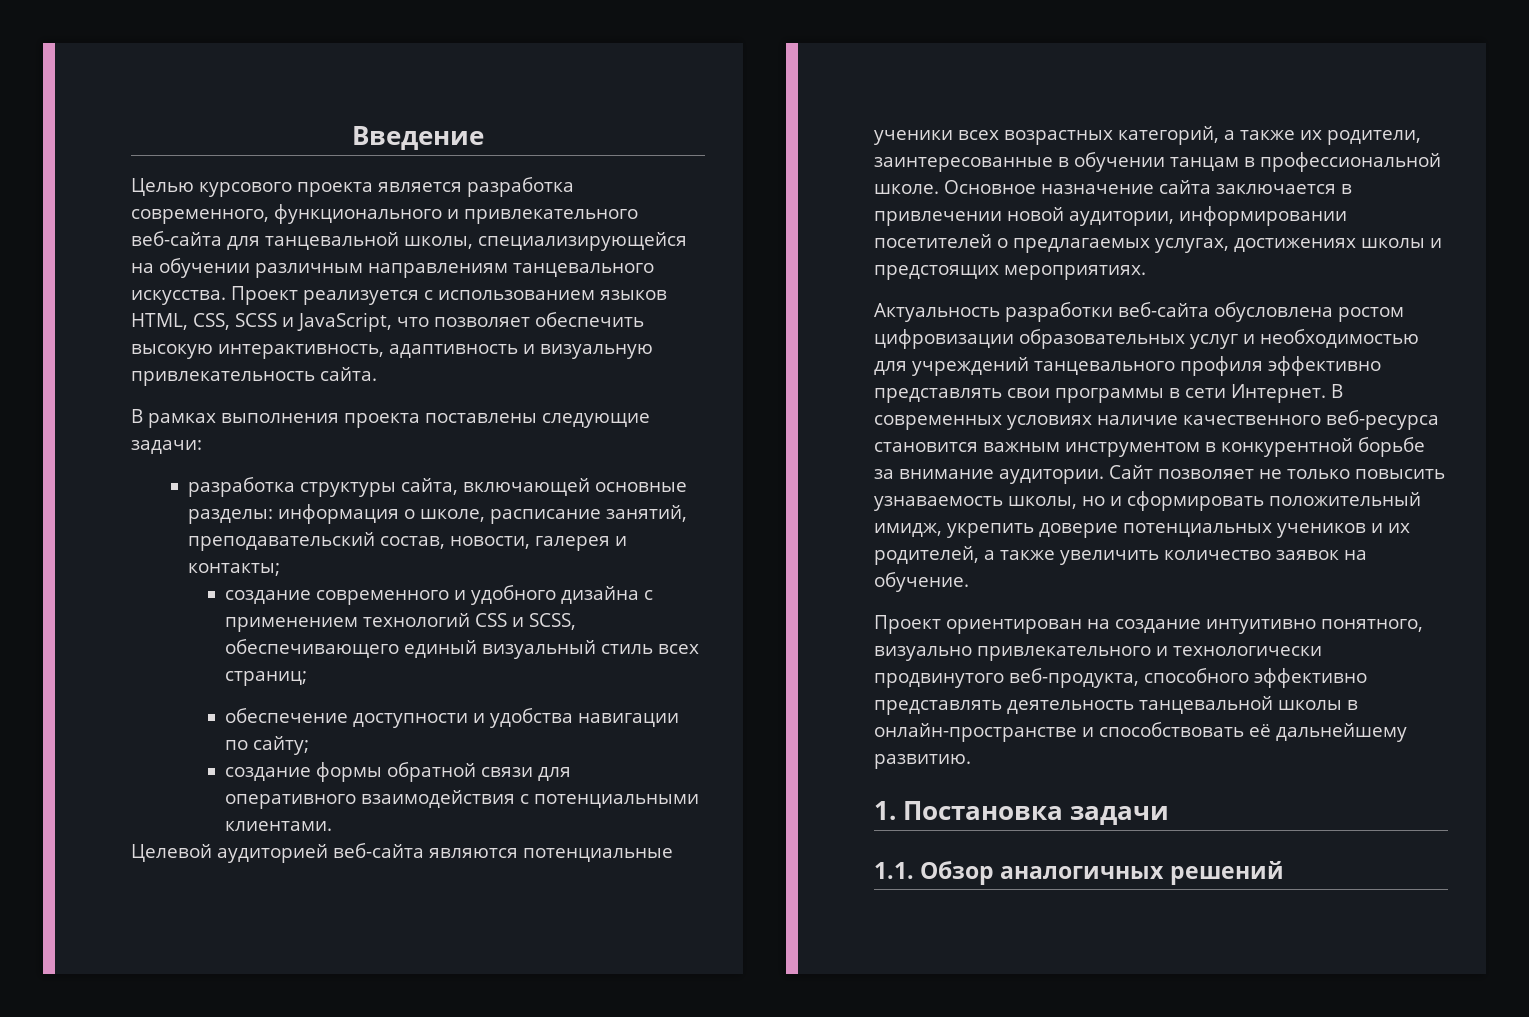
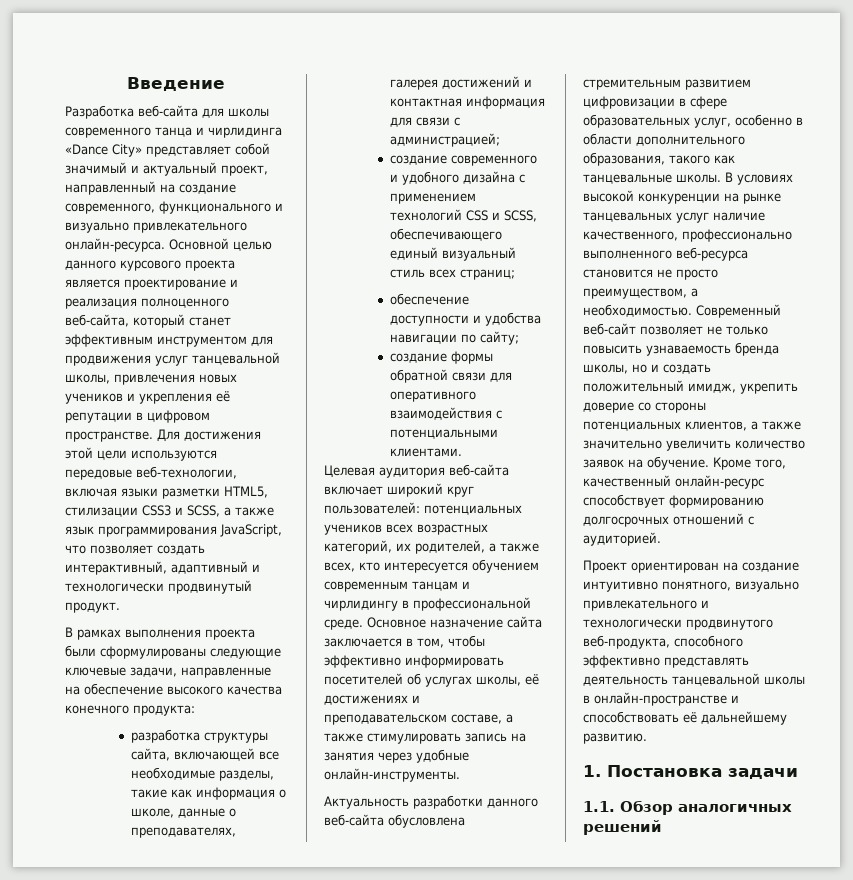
[131,177,574,197] [131,204,638,224] [131,231,687,251] [131,258,654,278] [131,286,667,305] [131,312,644,332] [131,344,653,359] [131,367,377,386] [131,409,650,428] [131,440,202,454] [187,477,687,497] [187,504,687,524] [187,532,627,551] [187,563,280,576] Целью курсового проекта является разработка современного, функционального и привлекательного веб-сайта для танцевальной школы, специализирующейся на обучении различным направлениям танцевального искусства. Проект реализуется с использованием языков HTML, CSS, SCSS и JavaScript, что позволяет обеспечить высокую интерактивность, адаптивность и визуальную привлекательность сайта. // В рамках выполнения проекта поставлены следующие задачи: // разработка структуры сайта, включающей основные разделы: информация о школе, расписание занятий, преподавательский состав, новости, галерея и контакты; -> [65,105,269,119] [65,127,282,138] [65,143,270,157] [65,162,268,176] [65,181,236,195] [65,201,283,214] [65,222,247,233] [65,238,272,252] [65,260,235,271] [65,279,238,290] [65,298,229,309] [65,314,231,328] [65,334,273,347] [65,352,280,366] [65,374,237,385] [65,391,230,404] [65,410,210,423] [65,429,261,442] [65,447,217,461] [65,466,237,480] [65,486,268,499] [65,505,274,517] [65,524,282,537] [65,545,205,555] [65,561,260,575] [65,580,252,594] [65,602,120,613] [65,627,255,640] [65,645,281,659] [65,667,271,678] [65,683,282,695] [65,705,195,716] [130,729,268,743] [130,748,279,761] [130,767,274,781] [130,787,286,800] [130,808,236,818] [130,827,236,838] [389,76,532,90] [389,96,545,109] [389,117,460,127] [389,133,500,147] Разработка веб-сайта для школы современного танца и чирлидинга «Dance City» представляет собой значимый и актуальный проект, направленный на создание современного, функционального и визуально привлекательного онлайн-ресурса. Основной целью данного курсового проекта является проектирование и реализация полноценного веб-сайта, который станет эффективным инструментом для продвижения услуг танцевальной школы, привлечения новых учеников и укрепления её репутации в цифровом пространстве. Для достижения этой цели используются передовые веб-технологии, включая языки разметки HTML5, стилизации CSS3 и SCSS, а также язык программирования JavaScript, что позволяет создать интерактивный, адаптивный и технологически продвинутый продукт. // В рамках выполнения проекта были сформулированы следующие ключевые задачи, направленные на обеспечение высокого качества конечного продукта: // разработка структуры сайта, включающей все необходимые разделы, такие как информация о школе, данные о преподавателях, галерея достижений и контактная информация для связи с администрацией;
[131,843,673,863] [874,126,1421,145] [874,152,1239,172] Целевой аудиторией веб-сайта являются потенциальные ученики всех возрастных категорий, а также их родители, заинтересованные в обучении танцам -> [324,464,509,478] [324,483,474,497] [324,502,522,515] [324,524,488,535] [324,540,539,554] [324,559,539,573] [324,581,470,592] [324,600,398,611] Целевая аудитория веб-сайта включает широкий круг пользователей: потенциальных учеников всех возрастных категорий, их родителей, а также всех, кто интересуется обучением современным танцам и чирлидингу
[874,184,939,194] школе. -> [324,619,363,630] среде.
[874,206,1347,226] [874,234,1442,253] [874,265,1146,280] привлечении новой аудитории, информировании посетителей о предлагаемых услугах, достижениях школы и предстоящих мероприятиях. -> [417,635,485,648] [324,655,504,668] [324,673,539,687] [324,695,420,705] [324,714,513,725] [324,733,526,744] [324,749,469,763] [324,768,460,782] том, чтобы эффективно информировать посетителей об услугах школы, её достижениях и преподавательском составе, а также стимулировать запись на занятия через удобные онлайн-инструменты.
(1113, 312) none -> [487,798,538,808] данного
[1338,307,1404,322] [874,329,1419,349] [874,356,1381,376] [874,384,1343,403] [874,410,1439,430] [874,437,1425,457] [874,465,1153,484] ростом цифровизации образовательных услуг и необходимостью для учреждений танцевального профиля эффективно представлять свои программы в сети Интернет. В современных условиях наличие качественного веб-ресурса становится важным инструментом в конкурентной борьбе за внимание аудитории. Сайт -> [583,79,751,90] [583,96,727,109] [583,114,803,128] [583,133,745,146] [583,152,735,166] [583,172,793,185] [583,190,781,204] [583,212,765,223] [583,229,792,242] [583,247,748,261] [583,269,718,280] [583,288,698,299] [583,304,781,318] [583,323,636,335] стремительным развитием цифровизации в сфере образовательных услуг, особенно в области дополнительного образования, такого как танцевальные школы. В условиях высокой конкуренции на рынке танцевальных услуг наличие качественного, профессионально выполненного веб-ресурса становится не просто преимуществом, а необходимостью. Современный веб-сайт
(1003, 503) none -> [735,342,779,356] бренда
[1127,491,1264,511] сформировать -> [663,364,711,374] создать
[1123,523,1410,538] [874,546,1055,565] потенциальных учеников и их родителей, а также -> [638,402,706,413] [583,421,801,431] [583,440,662,449] со стороны потенциальных клиентов, а также значительно
(969, 582) none -> [713,457,786,470] [583,475,764,489] [583,494,764,508] [583,513,754,527] [583,532,661,546] Кроме того, качественный онлайн-ресурс способствует формированию долгосрочных отношений с аудиторией.

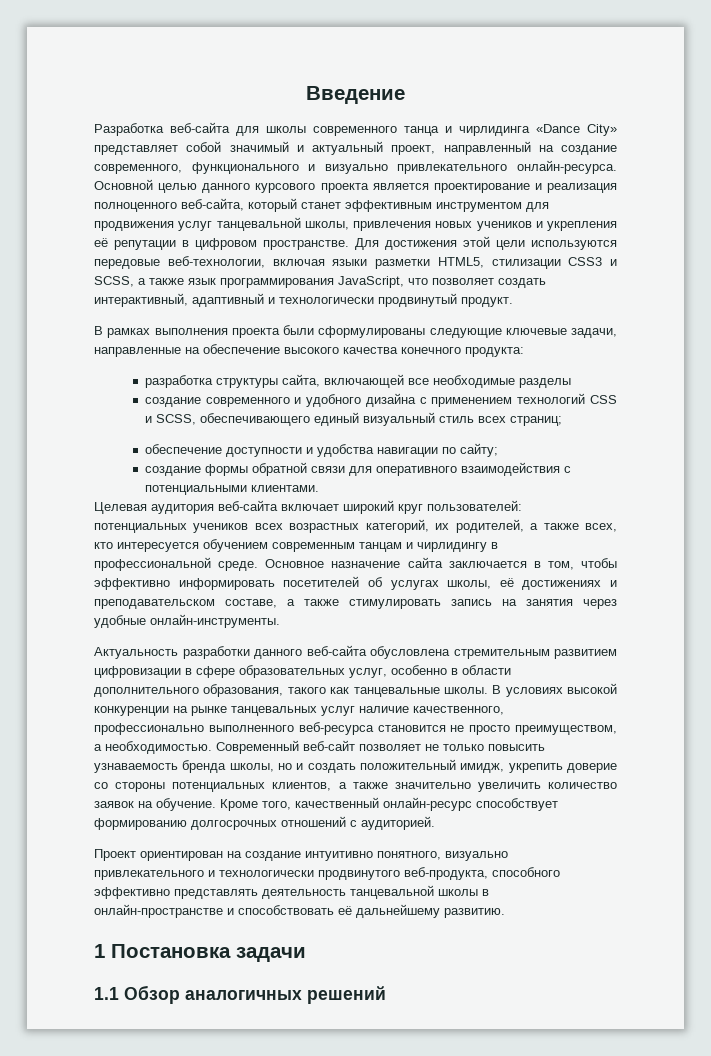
[218,770,274,781] [130,787,286,800] [130,808,236,818] [130,827,236,838] [389,76,532,90] [389,96,545,109] [389,117,460,127] [389,133,500,147] разделы, такие как информация о школе, данные о преподавателях, галерея достижений и контактная информация для связи с администрацией; -> [518,378,571,388] разделы
[583,765,601,777] 1. -> [94,944,105,958] 1
[583,801,615,812] 1.1. -> [94,987,119,1000] 1.1

